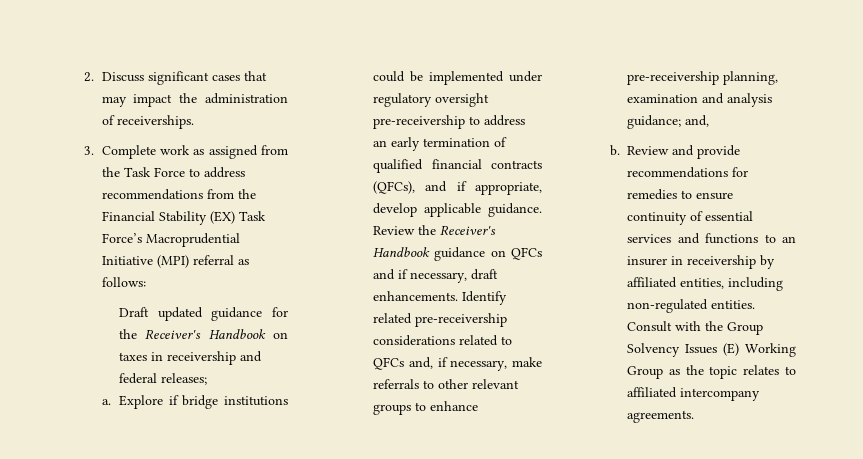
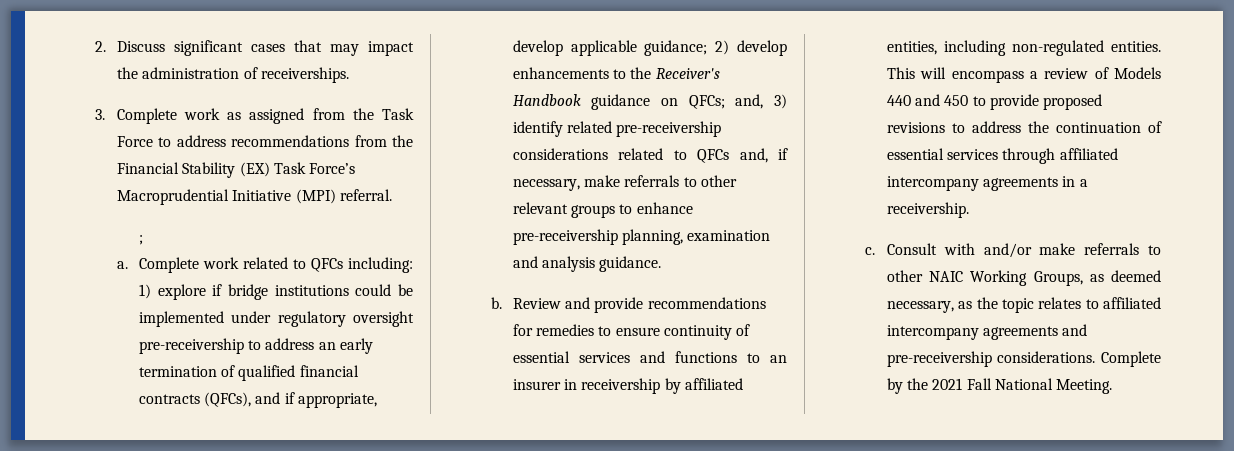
[192,255,249,265] [101,277,146,287] [119,307,288,321] [119,329,288,339] [119,351,263,365] [119,373,208,385] [101,395,164,409] referral as follows: // Draft updated guidance for the Receiver's Handbook on taxes in receivership and federal releases; // a. Explore -> [339,189,392,201] [138,235,143,245] [116,257,413,273] [138,284,206,300] referral. // ; // a. Complete work related to QFCs including: 1) explore
[488,203,542,217] [373,226,416,235] guidance. Review -> [644,40,787,56] [512,67,627,79] guidance; 2) develop enhancements to
[511,247,542,260] [373,269,499,283] [373,291,508,305] QFCs and if necessary, draft enhancements. Identify -> [688,94,787,109] [512,121,563,137] QFCs; and, 3) identify
[627,115,710,129] guidance; and, -> [599,256,662,272] guidance.
[627,321,764,335] [627,343,796,357] [627,366,664,379] Consult with the Group Solvency Issues (E) Working Group -> [886,67,1161,83] [886,94,1103,110] [886,121,1162,133] [886,148,1118,164] [886,176,1088,191] [886,202,969,218] [864,243,1161,258] [886,270,1161,286] [886,301,954,313] This will encompass a review of Models 440 and 450 to provide proposed revisions to address the continuation of essential services through affiliated intercompany agreements in a receivership. // c. Consult with and/or make referrals to other NAIC Working Groups, as deemed necessary,
[627,410,695,423] agreements. -> [983,324,1088,340] [886,351,1161,367] [886,378,1113,394] agreements and pre-receivership considerations. Complete by the 2021 Fall National Meeting.

